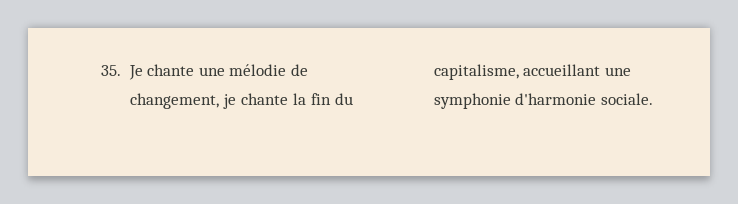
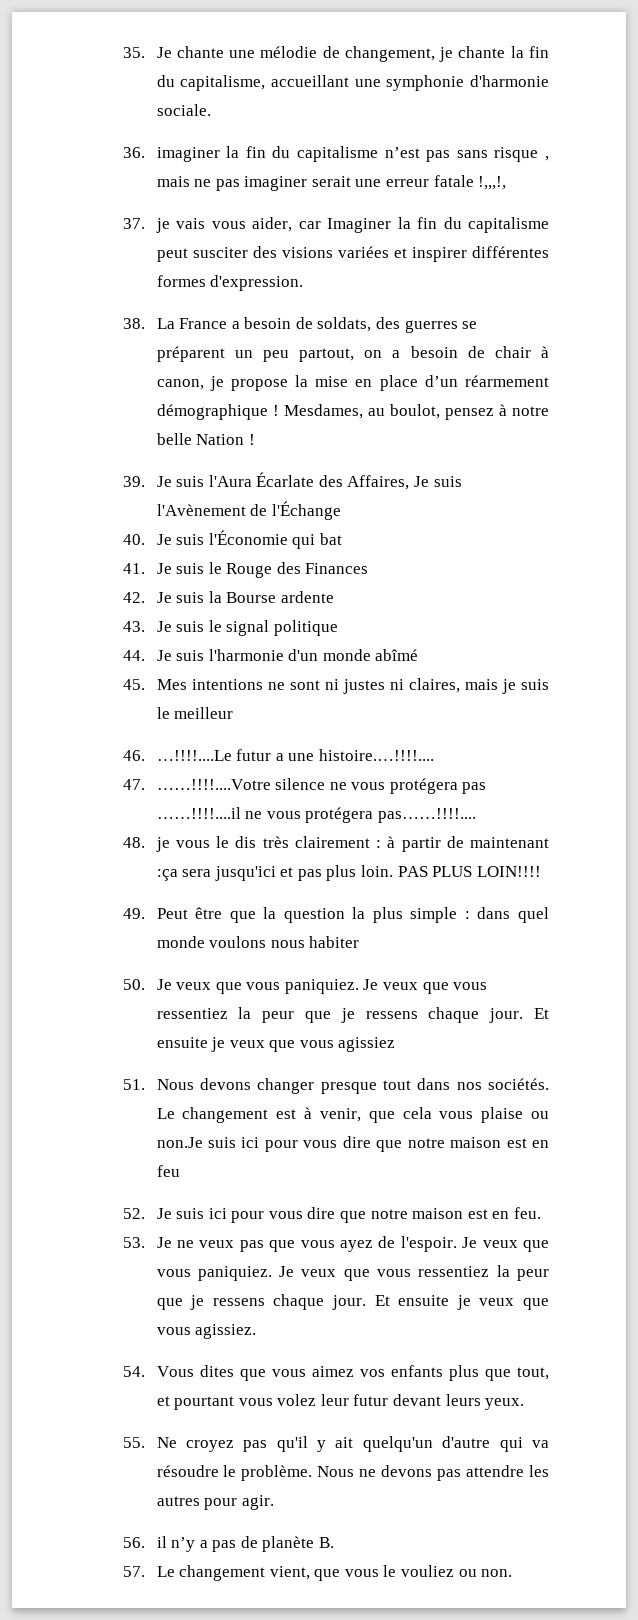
(653, 99) none -> [122,146,549,162] [156,175,507,191] [122,217,549,233] [156,246,549,262] [156,275,304,291] [122,317,478,333] [156,346,549,362] [156,375,549,391] [156,404,549,420] [156,433,255,445] [122,472,462,490] [156,501,341,520] [122,530,342,549] [122,562,369,578] [122,591,334,603] [122,620,338,636] [122,649,419,661] [122,678,549,694] [156,707,234,719] [122,749,434,761] [122,778,487,794] [156,807,476,823] [122,836,549,852] [156,865,541,881] [122,907,549,923] [156,936,360,948] [122,979,488,994] [156,1007,549,1023] [156,1037,396,1052] [122,1078,549,1094] [156,1107,550,1123] [156,1136,549,1152] [156,1165,180,1177] [122,1207,541,1223] [122,1236,549,1252] [156,1265,549,1281] [156,1294,549,1310] [156,1324,257,1339] [122,1365,549,1381] [156,1394,525,1410] [122,1436,549,1452] [156,1465,549,1481] [156,1495,274,1510] [122,1536,335,1552] [122,1565,513,1581] // 36. imaginer la fin du capitalisme n’est pas sans risque , mais ne pas imaginer serait une erreur fatale !,,,!, // 37. je vais vous aider, car Imaginer la fin du capitalisme peut susciter des visions variées et inspirer différentes formes d'expression. // 38. La France a besoin de soldats, des guerres se préparent un peu partout, on a besoin de chair à canon, je propose la mise en place d’un réarmement démographique ! Mesdames, au boulot, pensez à notre belle Nation ! // 39. Je suis l'Aura Écarlate des Affaires, Je suis l'Avènement de l'Échange // 40. Je suis l'Économie qui bat // 41. Je suis le Rouge des Finances // 42. Je suis la Bourse ardente // 43. Je suis le signal politique // 44. Je suis l'harmonie d'un monde abîmé // 45. Mes intentions ne sont ni justes ni claires, mais je suis le meilleur // 46. …!!!!....Le futur a une histoire.…!!!!.... // 47. ……!!!!....Votre silence ne vous protégera pas ……!!!!....il ne vous protégera pas……!!!!.... // 48. je vous le dis très clairement : à partir de maintenant :ça sera jusqu'ici et pas plus loin. PAS PLUS LOIN!!!! // 49. Peut être que la question la plus simple : dans quel monde voulons nous habiter // 50. Je veux que vous paniquiez. Je veux que vous ressentiez la peur que je ressens chaque jour. Et ensuite je veux que vous agissiez // 51. Nous devons changer presque tout dans nos sociétés. Le changement est à venir, que cela vous plaise ou non.Je suis ici pour vous dire que notre maison est en feu // 52. Je suis ici pour vous dire que notre maison est en feu. // 53. Je ne veux pas que vous ayez de l'espoir. Je veux que vous paniquiez. Je veux que vous ressentiez la peur que je ressens chaque jour. Et ensuite je veux que vous agissiez. // 54. Vous dites que vous aimez vos enfants plus que tout, et pourtant vous volez leur futur devant leurs yeux. // 55. Ne croyez pas qu'il y ait quelqu'un d'autre qui va résoudre le problème. Nous ne devons pas attendre les autres pour agir. // 56. il n’y a pas de planète B. // 57. Le changement vient, que vous le vouliez ou non.

